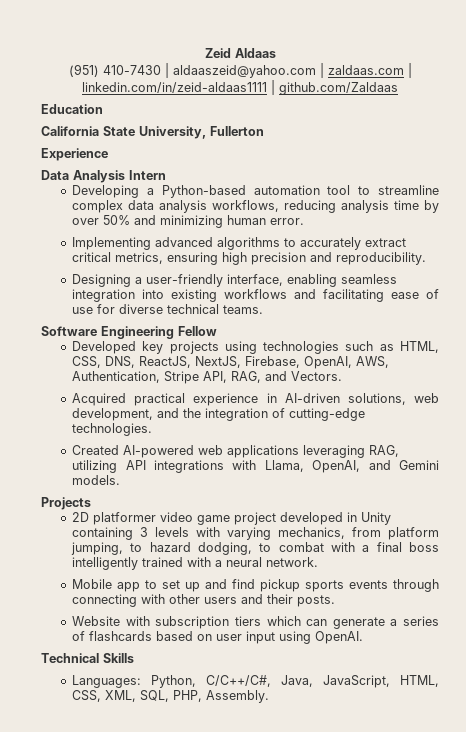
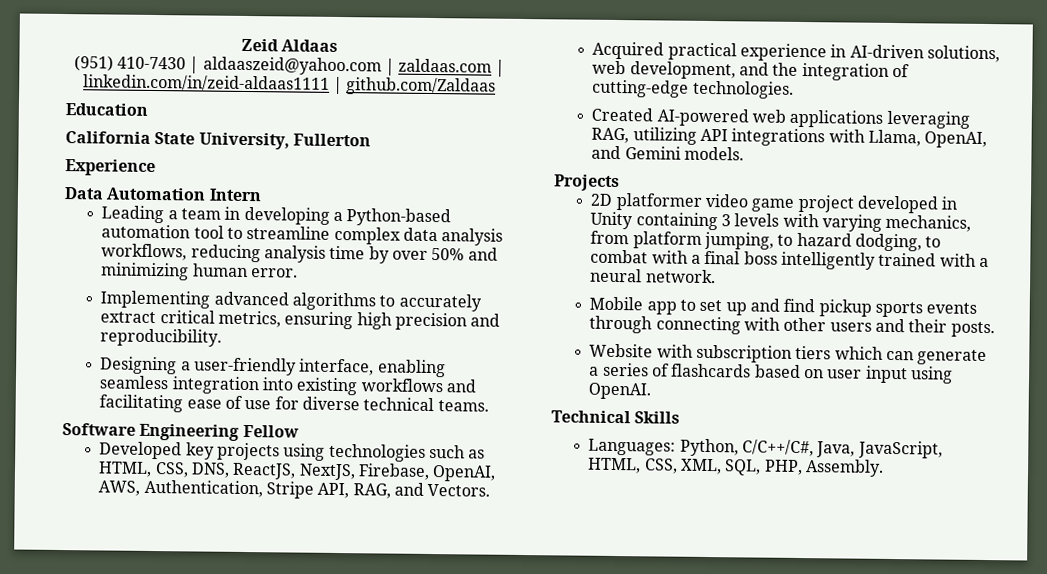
[73,170,125,183] Analysis -> [106,187,207,201] Automation
[72,185,140,198] Developing -> [101,205,330,225] Leading a team in developing

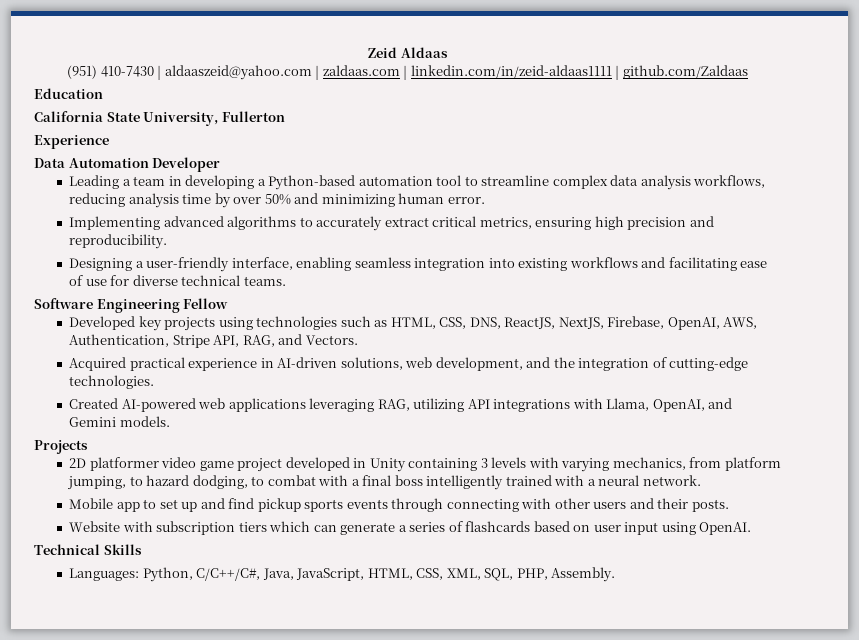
[208,188,262,202] Intern -> [152,157,221,172] Developer

